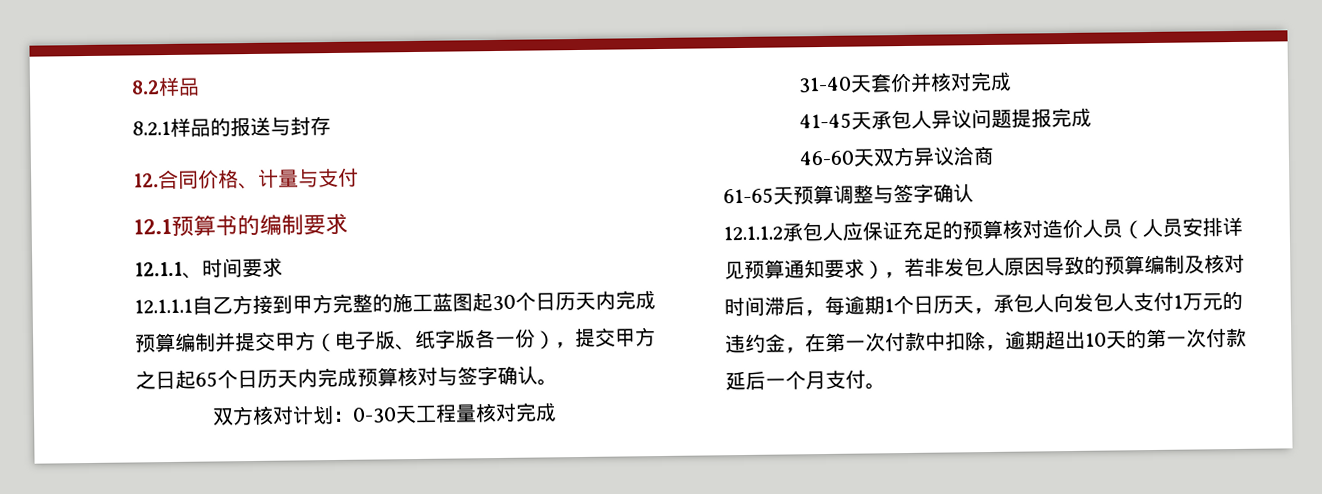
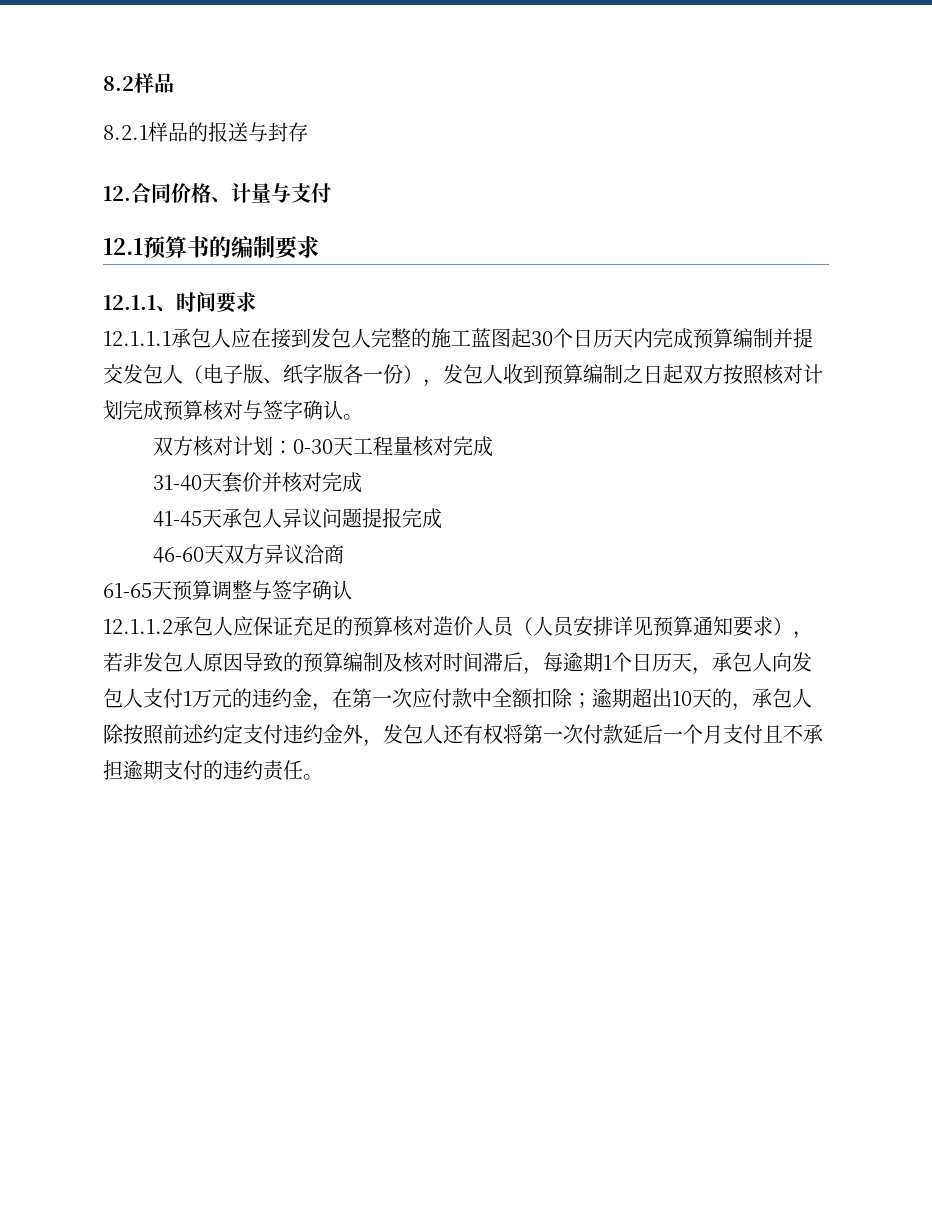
[192,294,333,315] 自乙方接到甲方 -> [171,328,371,349] 承包人应在接到发包人
[275,331,316,351] 甲方 -> [123,364,183,384] 发包人
[574,327,656,348] [135,368,318,390] 提交甲方之日起65个日历天内 -> [443,364,823,385] [103,400,123,420] 发包人收到预算编制之日起双方按照核对计划
[885,329,1147,352] 付款中扣除，逾期超出10天的 -> [412,688,812,711] [103,724,523,747] 应付款中全额扣除；逾期超出10天的，承包人除按照前述约定支付违约金外，发包人还有权将
(866, 379) none -> [763,724,823,744] [103,760,303,781] 且不承担逾期支付的违约责任

